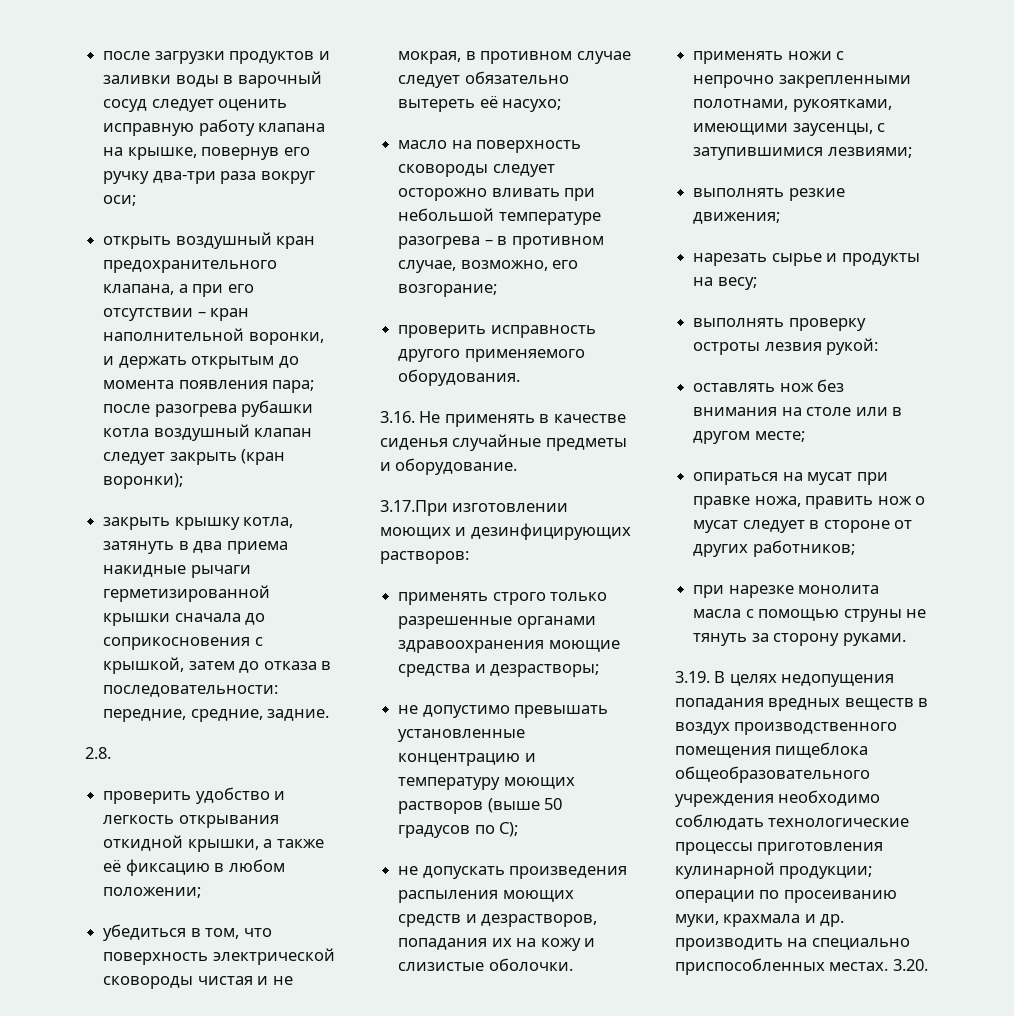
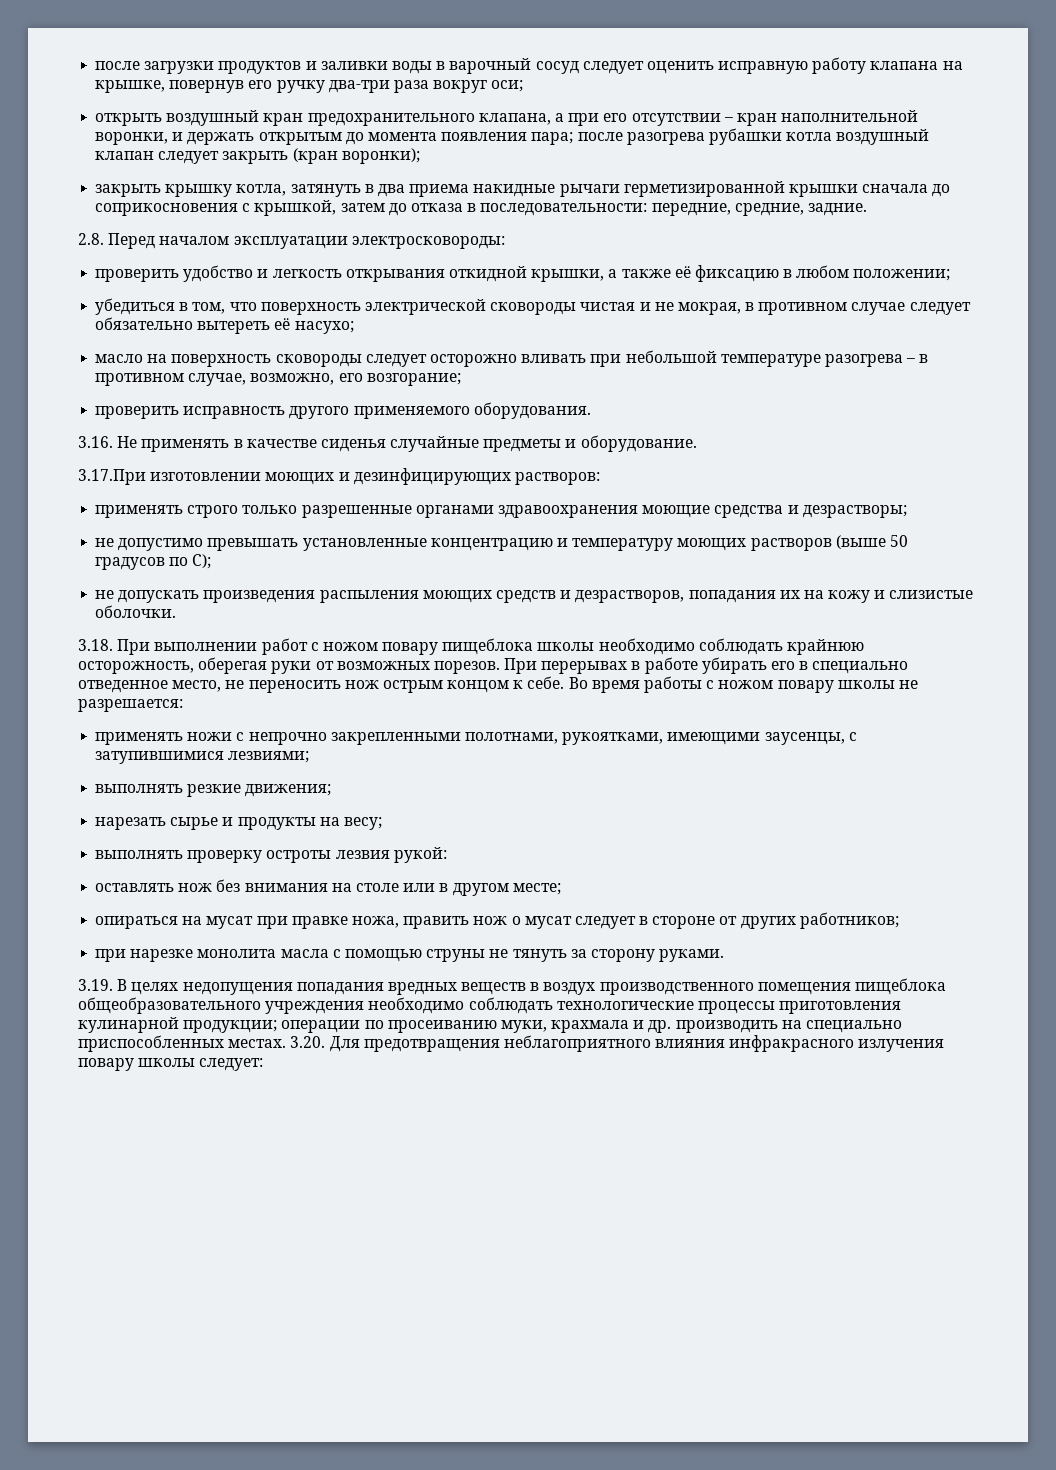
(111, 753) none -> [108,233,505,249] Перед началом эксплуатации электросковороды:
(573, 964) none -> [78,638,865,655] [78,657,909,674] [78,676,918,693] [78,699,183,712] // 3.18. При выполнении работ с ножом повару пищеблока школы необходимо соблюдать крайнюю осторожность, оберегая руки от возможных порезов. При перерывах в работе убирать его в специально отведенное место, не переносить нож острым концом к себе. Во время работы с ножом повару школы не разрешается:
(928, 965) none -> [329,1035,945,1052] [78,1058,264,1071] Для предотвращения неблагоприятного влияния инфракрасного излучения повару школы следует:

